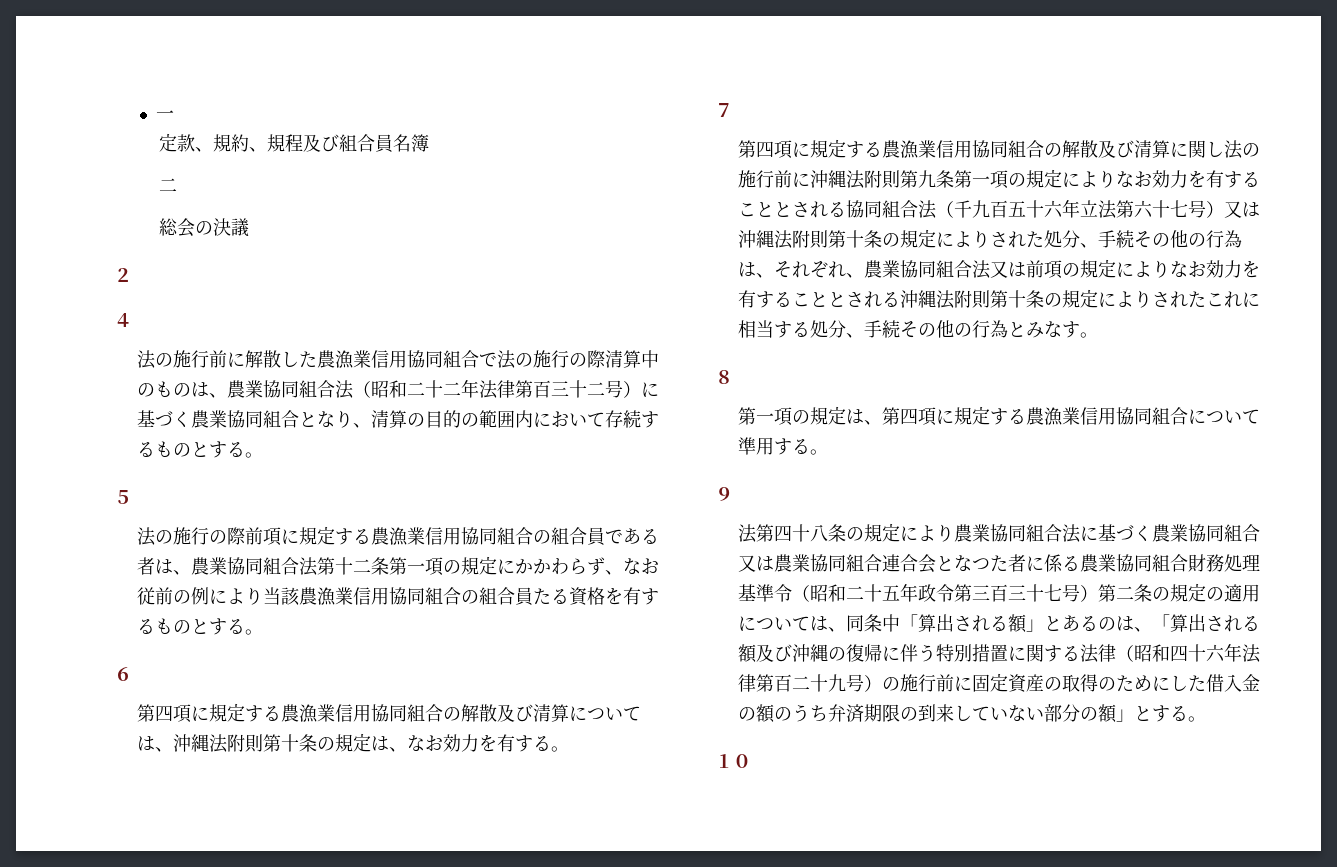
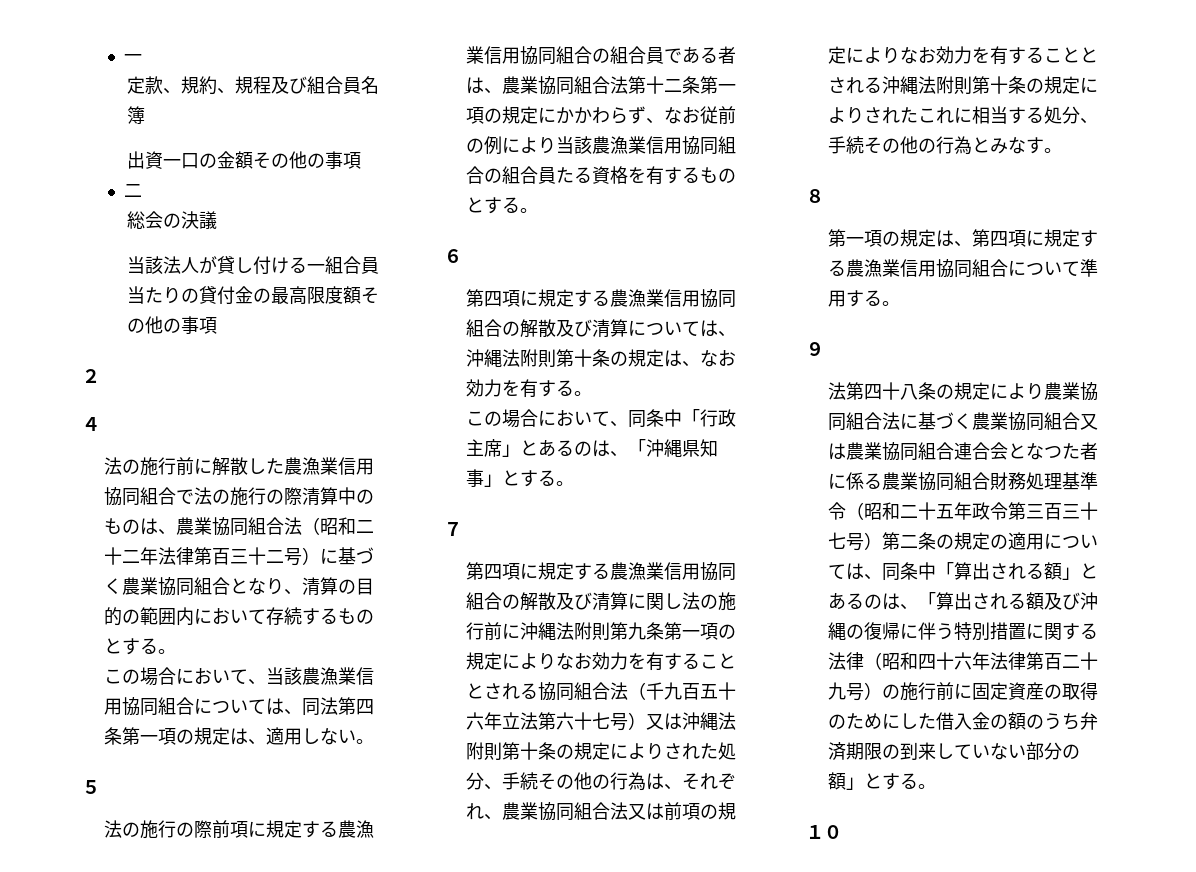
[159,178,178,192] [159,218,250,237] 二 // 総会の決議 -> [126,151,361,169] [124,184,143,197] [126,211,217,229] [126,256,379,275] [126,286,379,305] [126,316,217,334] 出資一口の金額その他の事項 // 二 // 総会の決議 // 当該法人が貸し付ける一組合員当たりの貸付金の最高限度額その他の事項
(263, 455) none -> [104,667,375,686] [104,697,375,716] [104,727,375,745] // この場合において、当該農漁業信用協同組合については、同法第四条第一項の規定は、適用しない。
(569, 749) none -> [466,409,737,428] [466,439,719,457] [466,469,575,487] // この場合において、同条中「行政主席」とあるのは、「沖縄県知事」とする。

